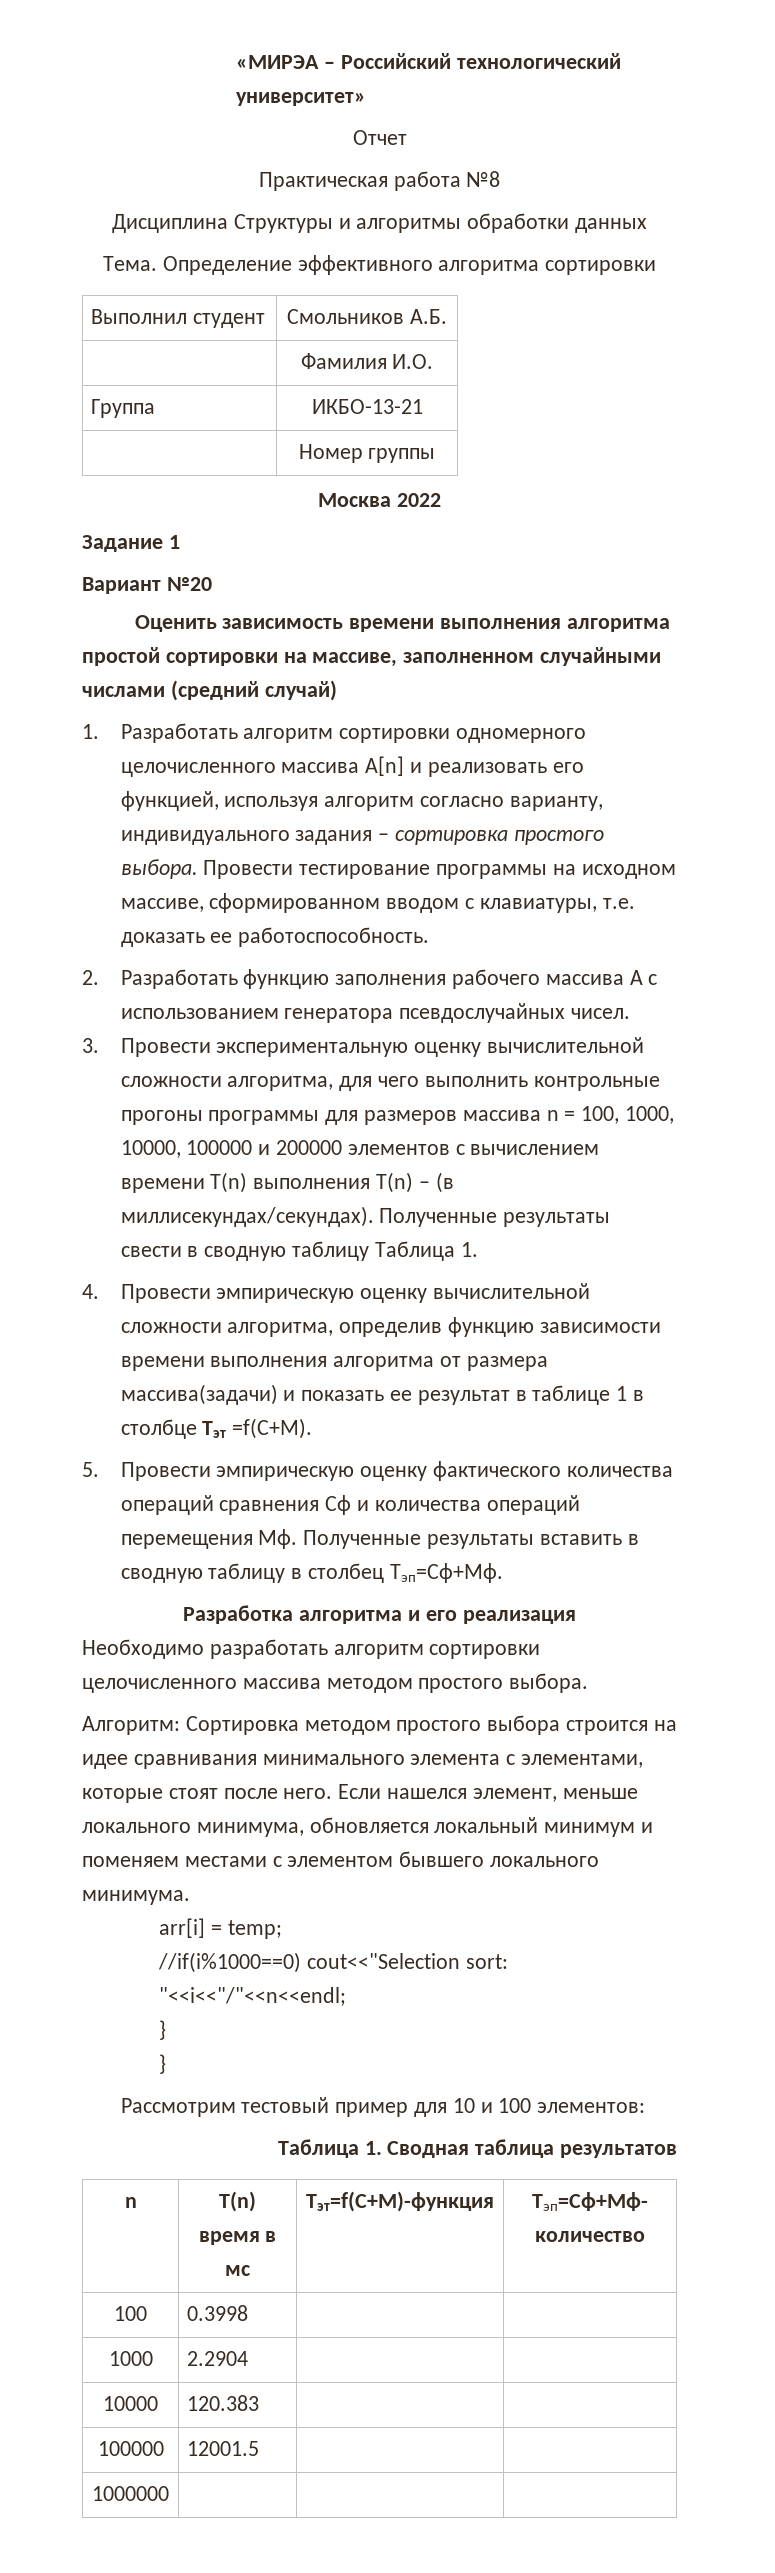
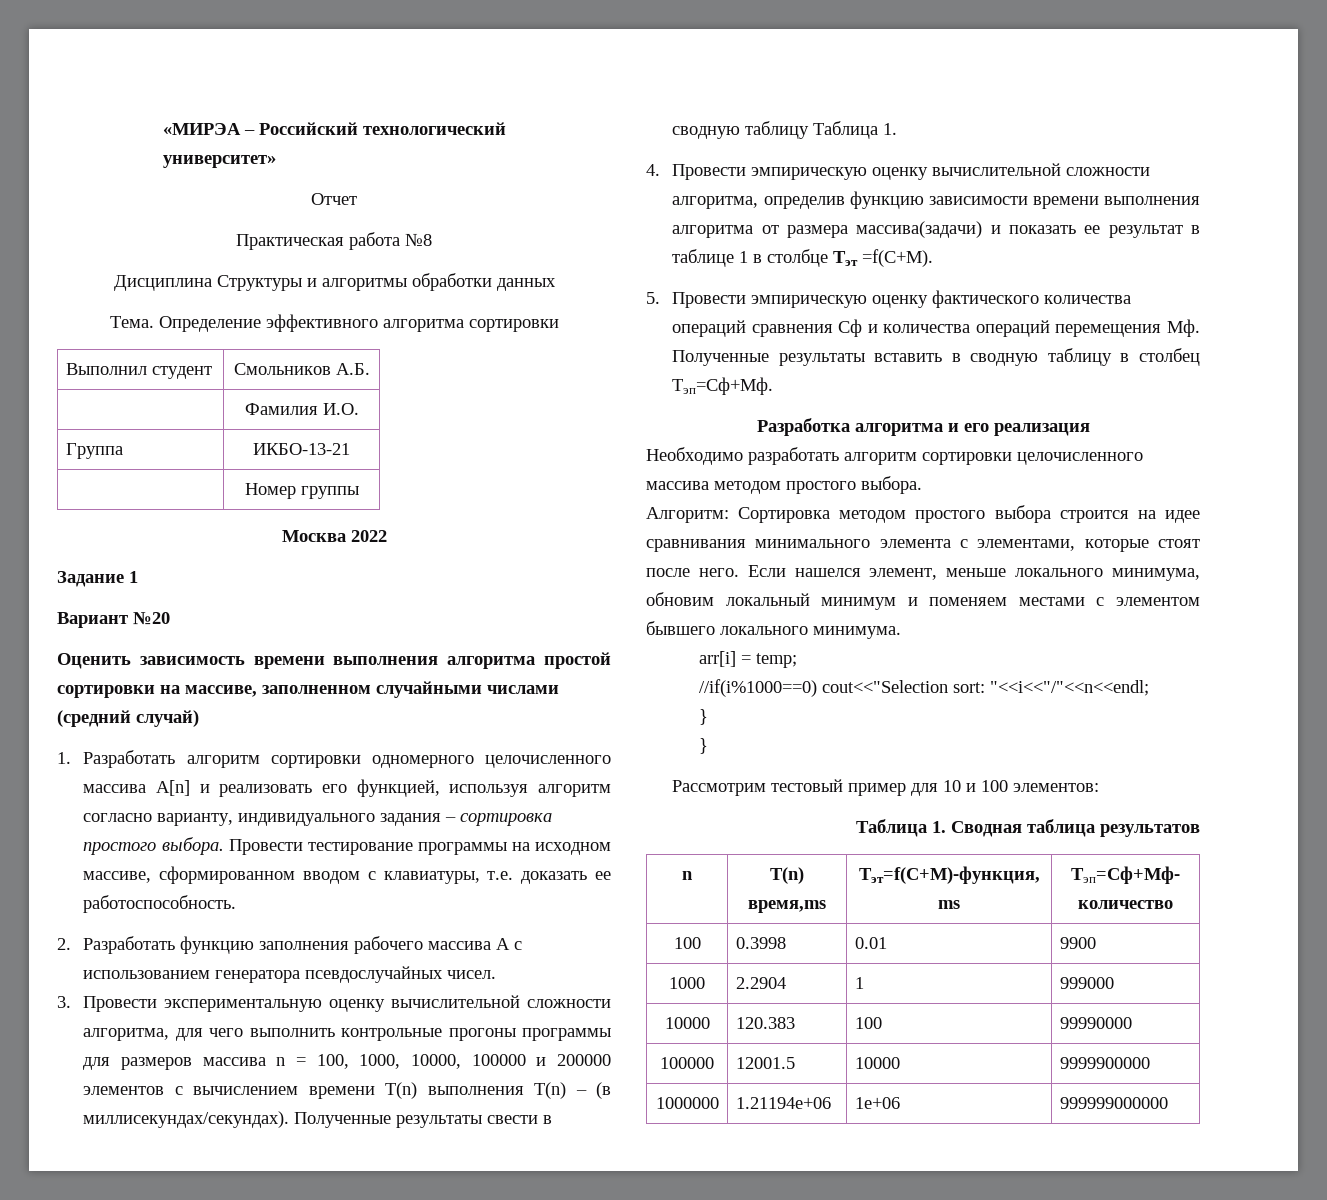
[309,1817,429,1833] обновляется -> [646,592,714,606] обновим
[198,2231,277,2245] [225,2265,250,2276] [306,2191,494,2212] время в мс | Тэт=f(C+M)-функция -> [748,900,826,913] [858,866,1040,884] [938,900,960,909] время,ms | Тэт=f(C+M)-функция, ms
(249, 2313) | -> [854,937,887,949] [1059,937,1096,949] 0.01 | 9900
(249, 2358) | -> [854,977,864,989] [1059,977,1114,989] 1 | 999000
(260, 2403) | -> [854,1017,882,1029] [1059,1017,1132,1029] 100 | 99990000
(260, 2448) | -> [854,1057,900,1069] [1059,1057,1150,1069] 10000 | 9999900000
(169, 2493) | | -> [735,1097,831,1109] [854,1097,900,1109] [1059,1097,1168,1109] 1.21194e+06 | 1e+06 | 999999000000

